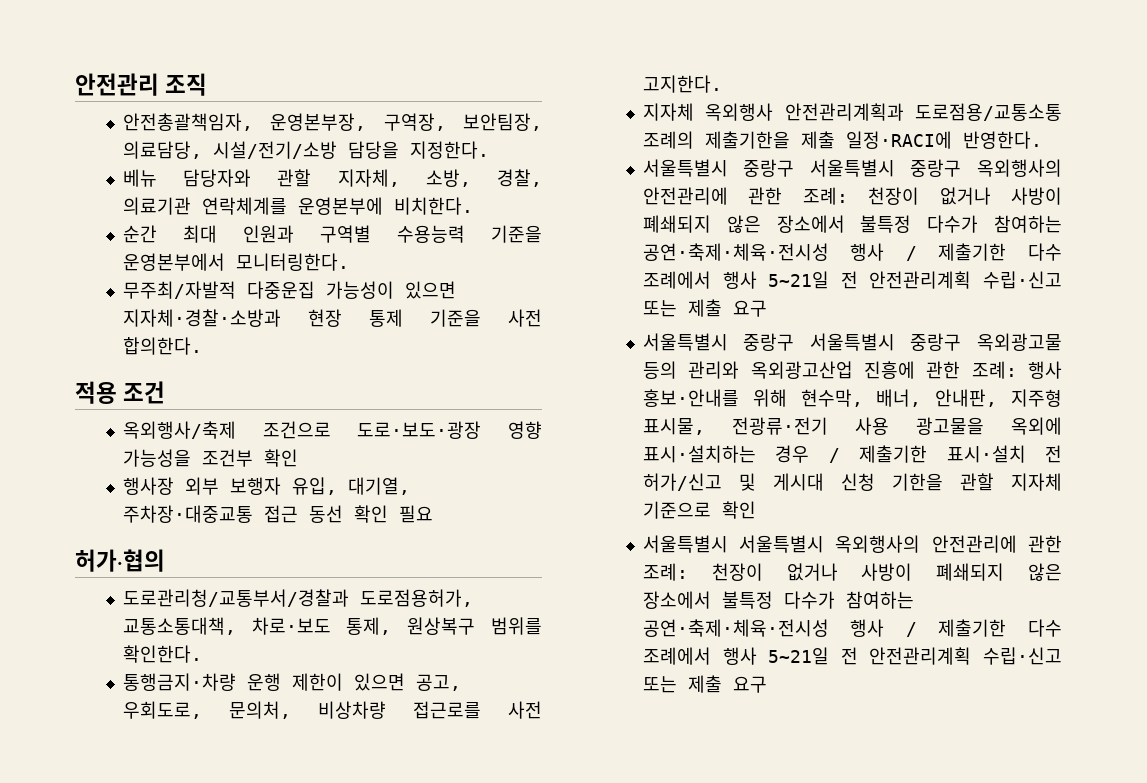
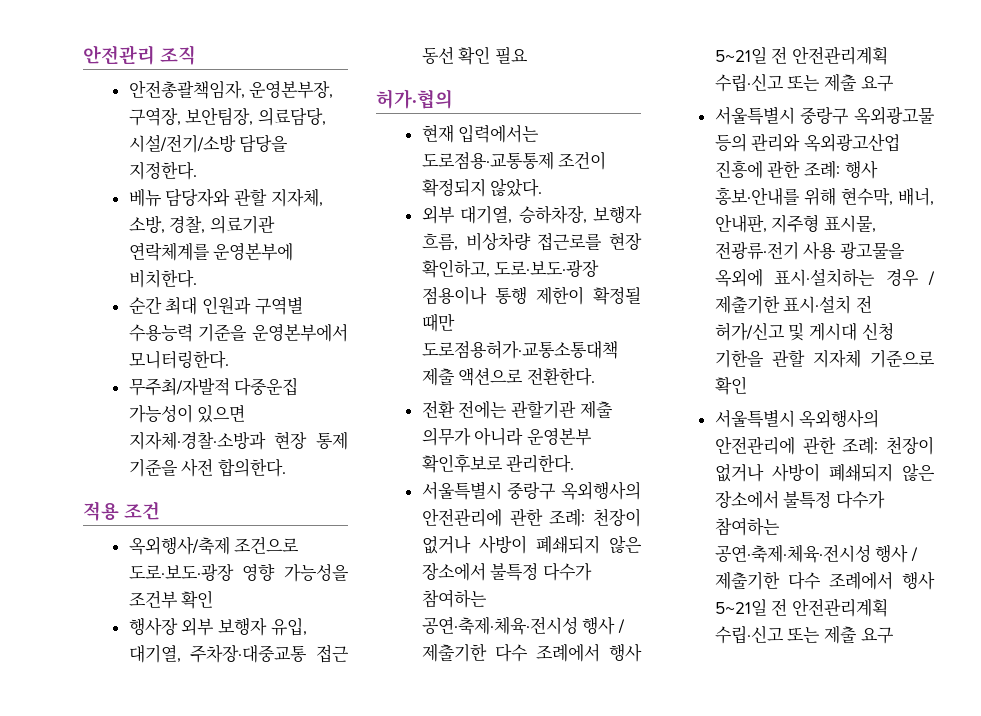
[122,589,473,607] [122,617,542,635] [122,645,202,663] [122,673,461,691] [122,701,542,719] [642,75,722,93] [642,103,1062,121] [642,131,1042,149] [642,159,962,177] 도로관리청/교통부서/경찰과 도로점용허가, 교통소통대책, 차로·보도 통제, 원상복구 범위를 확인한다. // 통행금지·차량 운행 제한이 있으면 공고, 우회도로, 문의처, 비상차량 접근로를 사전 고지한다. // 지자체 옥외행사 안전관리계획과 도로점용/교통소통 조례의 제출기한을 제출 일정·RACI에 반영한다. // 서울특별시 중랑구 서울특별시 중랑구 -> [421,124,540,143] [421,151,607,170] [421,178,543,197] [421,205,642,224] [421,232,642,251] [421,259,600,278] [421,286,641,305] [421,313,455,332] [421,340,618,359] [421,367,595,386] [421,400,613,419] [421,427,592,446] [421,454,575,473] [421,481,557,500] 현재 입력에서는 도로점용·교통통제 조건이 확정되지 않았다. // 외부 대기열, 승하차장, 보행자 흐름, 비상차량 접근로를 현장 확인하고, 도로·보도·광장 점용이나 통행 제한이 확정될 때만 도로점용허가·교통소통대책 제출 액션으로 전환한다. // 전환 전에는 관할기관 제출 의무가 아니라 운영본부 확인후보로 관리한다. // 서울특별시 중랑구
[809,333,962,351] 서울특별시 중랑구 -> (850, 116) none
[739,535,825,553] 서울특별시 -> (795, 418) none

